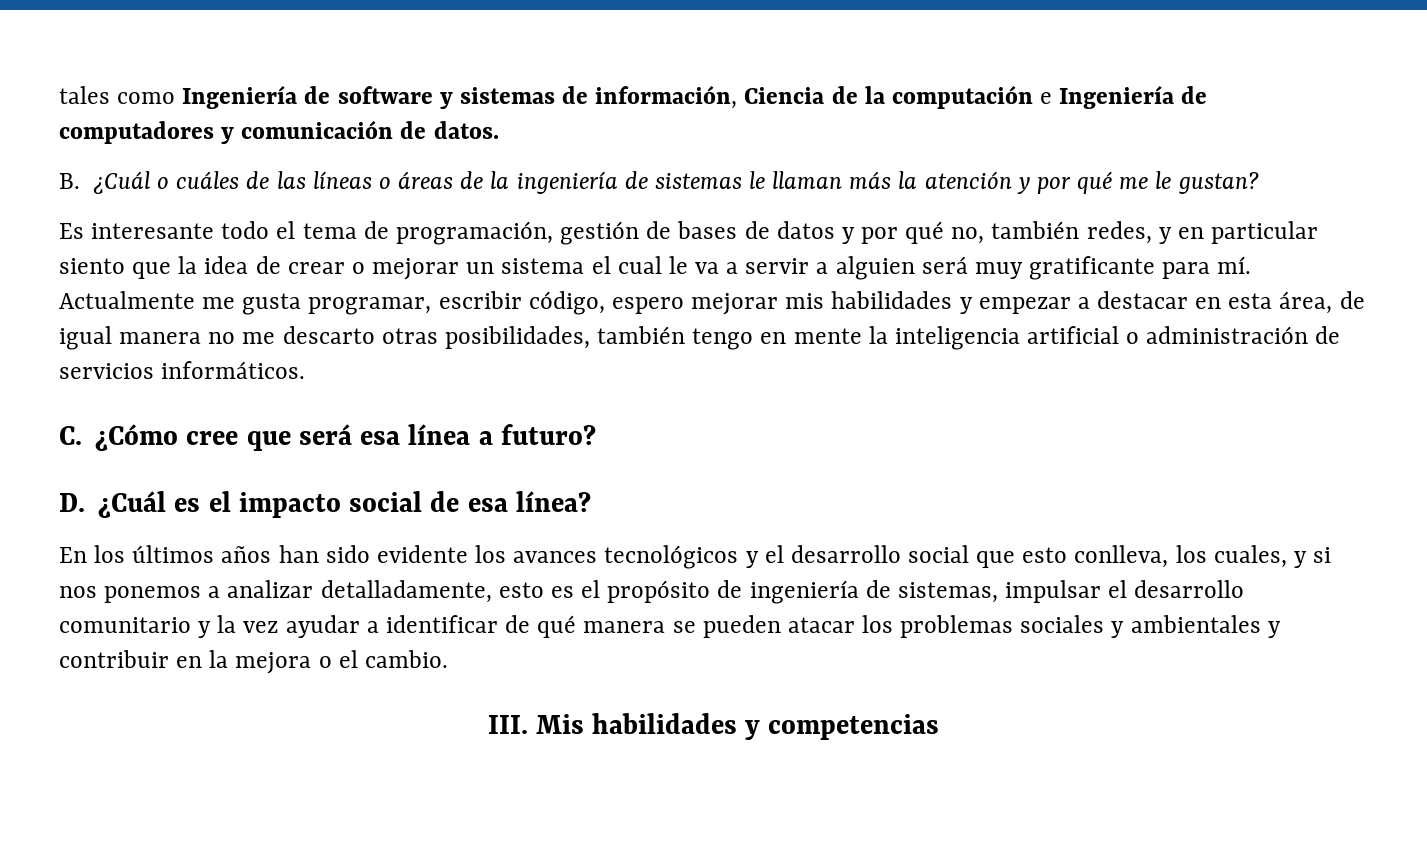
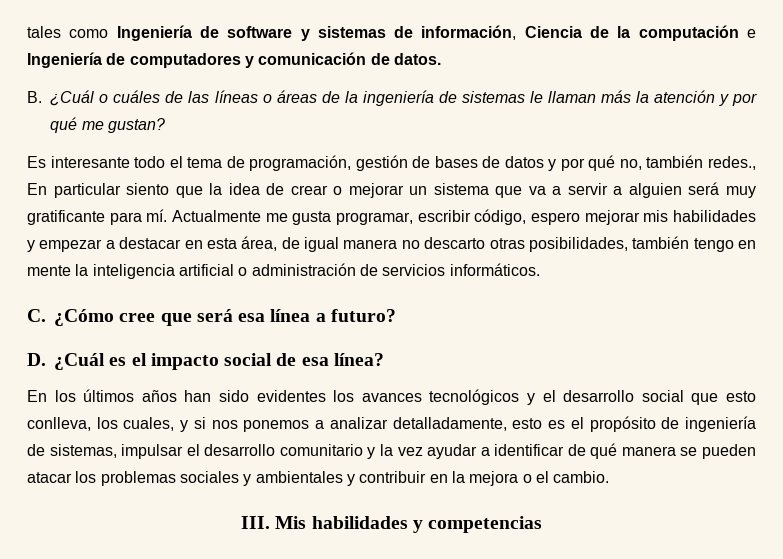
[1155,171,1172,189] le -> (104, 125) none
[1086,221,1204,244] redes, y en -> [708,156,756,170] [27,183,47,195] redes., En
[591,256,688,274] el cual le -> [495,186,523,198] que
[242,332,276,344] me -> (420, 244) none
[376,545,468,563] evidente -> [256,390,326,402] evidentes

